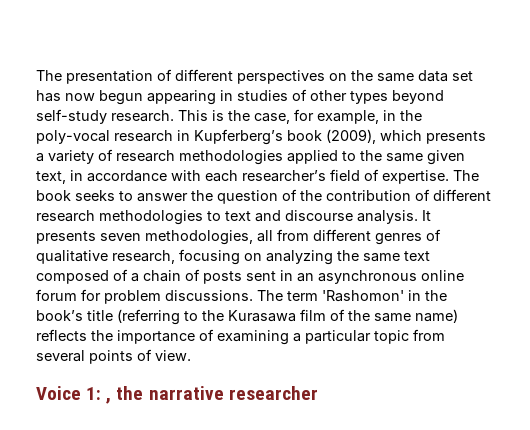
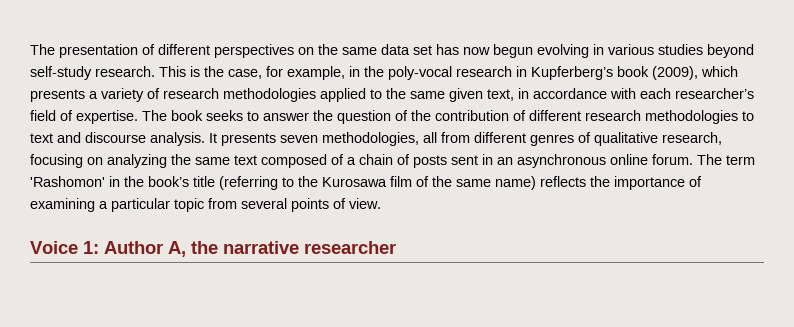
[147,89,388,105] appearing in studies of other types -> [537,44,703,58] evolving in various studies
[36,289,253,304] forum for problem discussions. -> [652,154,693,165] forum.
[228,310,296,322] Kurasawa -> [322,177,387,187] Kurosawa
[106,398,112,404] , -> [104,241,186,257] Author A,

